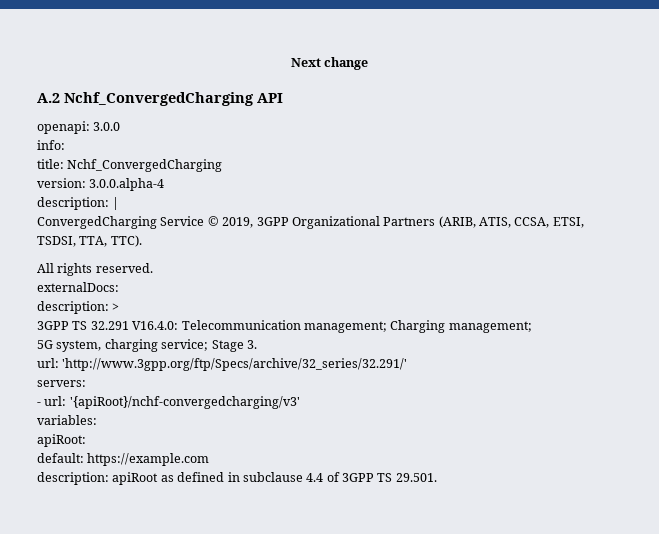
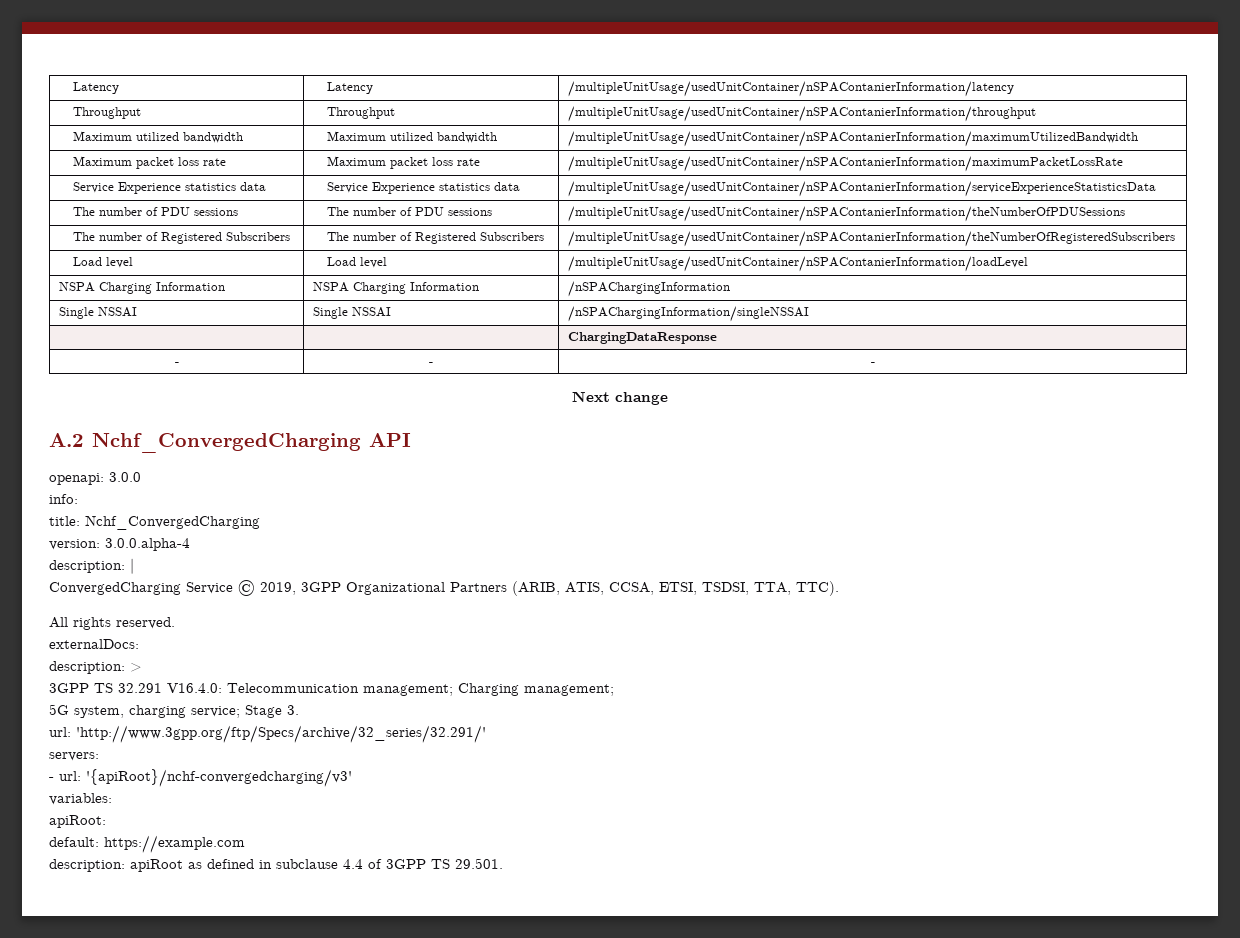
(290, 62) none -> [73,82,120,94] [327,82,374,94] [567,81,1014,97] [73,107,142,119] [327,107,396,119] [567,106,1036,122] [73,131,244,143] [327,131,498,143] [567,131,1138,147] [73,156,227,169] [327,156,481,169] [567,156,1123,172] [73,182,267,194] [327,182,521,194] [567,181,1156,197] [73,207,239,216] [327,207,493,216] [567,206,1125,222] [73,232,291,244] [327,232,545,244] [567,231,1175,247] [73,257,134,268] [327,257,388,268] [567,256,1028,272] [58,282,225,294] [312,282,479,294] [567,281,730,297] [58,307,137,319] [312,307,391,319] [567,306,809,322] [567,332,717,344] [174,362,179,365] [429,362,433,365] [870,362,875,365] Latency | Latency | /multipleUnitUsage/usedUnitContainer/nSPAContanierInformation/latency // Throughput | Throughput | /multipleUnitUsage/usedUnitContainer/nSPAContanierInformation/throughput // Maximum utilized bandwidth | Maximum utilized bandwidth | /multipleUnitUsage/usedUnitContainer/nSPAContanierInformation/maximumUtilizedBandwidth // Maximum packet loss rate | Maximum packet loss rate | /multipleUnitUsage/usedUnitContainer/nSPAContanierInformation/maximumPacketLossRate // Service Experience statistics data | Service Experience statistics data | /multipleUnitUsage/usedUnitContainer/nSPAContanierInformation/serviceExperienceStatisticsData // The number of PDU sessions | The number of PDU sessions | /multipleUnitUsage/usedUnitContainer/nSPAContanierInformation/theNumberOfPDUSessions // The number of Registered Subscribers | The number of Registered Subscribers | /multipleUnitUsage/usedUnitContainer/nSPAContanierInformation/theNumberOfRegisteredSubscribers // Load level | Load level | /multipleUnitUsage/usedUnitContainer/nSPAContanierInformation/loadLevel // NSPA Charging Information | NSPA Charging Information | /nSPAChargingInformation // Single NSSAI | Single NSSAI | /nSPAChargingInformation/singleNSSAI // | | ChargingDataResponse // - | - | - //

